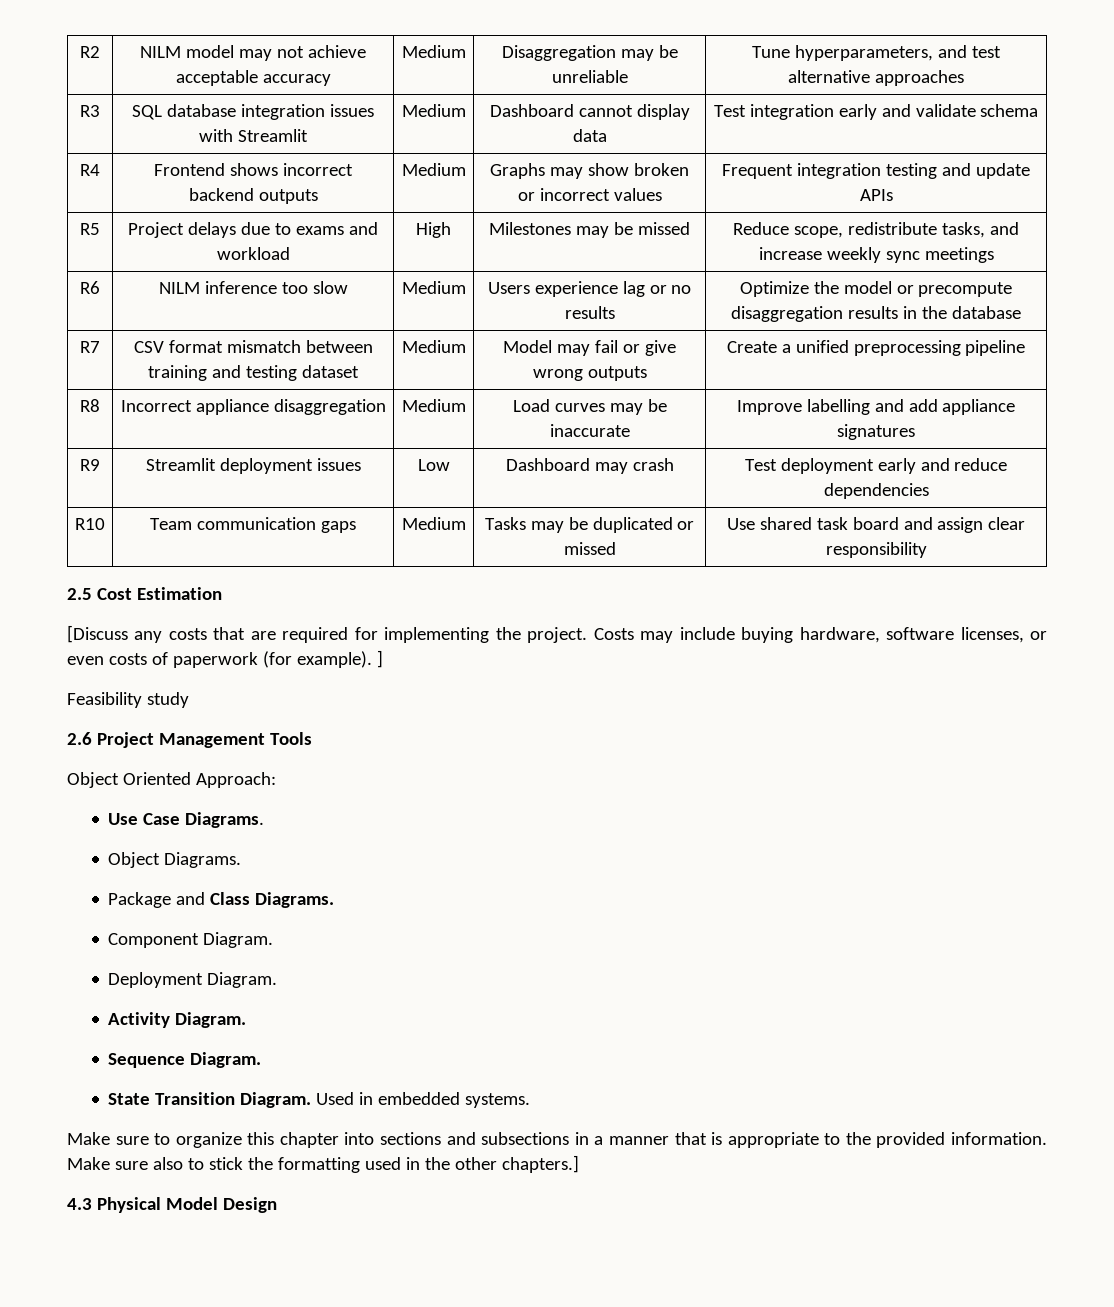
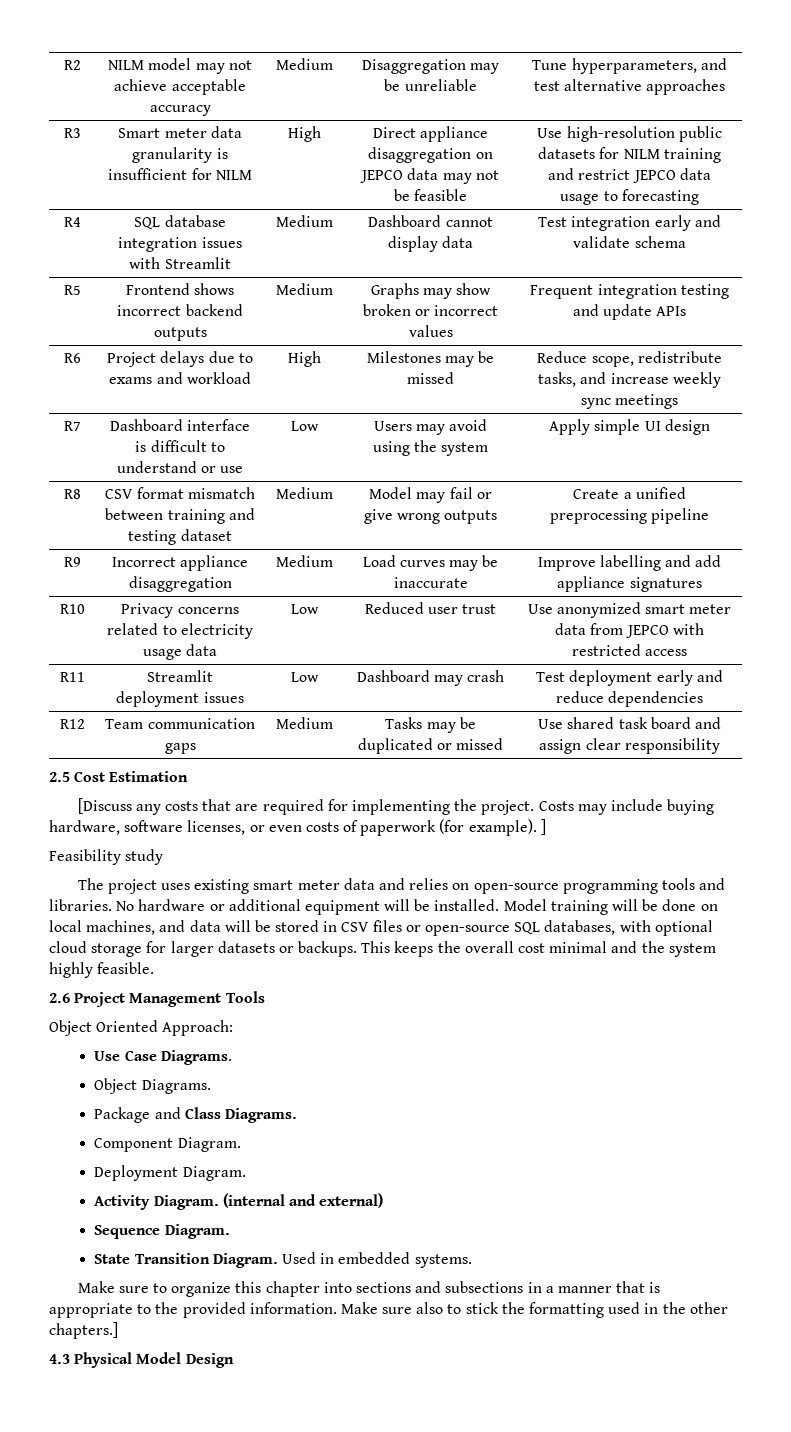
(100, 111) none -> [118,126,242,138] [132,147,228,163] [108,168,252,180] [287,126,321,142] [372,126,489,142] [368,147,493,163] [360,168,499,184] [393,189,468,201] [537,126,722,142] [538,147,721,163] [548,168,711,183] [560,189,699,205] [64,217,81,227] | Smart meter data granularity is insufficient for NILM | High | Direct appliance disaggregation on JEPCO data may not be feasible | Use high-resolution public datasets for NILM training and restrict JEPCO data usage to forecasting // R4
[80,164,100,176] R4 -> [64,285,81,295] R5
[80,223,100,235] R5 -> [64,353,81,363] R6
[80,281,100,294] [158,281,348,294] [401,281,466,294] [487,281,692,297] [564,306,615,319] [739,281,1013,297] [731,306,1021,322] [80,341,100,353] R6 | NILM inference too slow | Medium | Users experience lag or no results | Optimize the model or precompute disaggregation results in the database // R7 -> [64,421,81,431] [109,419,251,431] [135,440,225,452] [116,461,244,473] [290,421,319,431] [373,419,488,435] [372,440,489,456] [549,419,710,435] [64,489,81,499] R7 | Dashboard interface is difficult to understand or use | Low | Users may avoid using the system | Apply simple UI design // R8
[80,399,100,412] R8 -> [64,557,81,567] R9
[80,459,100,471] R9 -> [60,604,85,614] [121,603,239,618] [107,623,253,639] [142,644,218,660] [290,604,319,614] [364,602,497,614] [527,602,732,618] [555,623,704,638] [571,644,688,656] [60,672,85,682] R10 | Privacy concerns related to electricity usage data | Low | Reduced user trust | Use anonymized smart meter data from JEPCO with restricted access // R11
[75,518,105,530] R10 -> [60,719,85,729] R12
(189, 700) none -> [77,878,726,894] [49,899,718,915] [49,920,713,936] [49,941,716,957] [49,962,155,978] // The project uses existing smart meter data and relies on open-source programming tools and libraries. No hardware or additional equipment will be installed. Model training will be done on local machines, and data will be stored in CSV files or open-source SQL databases, with optional cloud storage for larger datasets or backups. This keeps the overall cost minimal and the system highly feasible.
(247, 1020) none -> [222,1193,384,1208] (internal and external)

